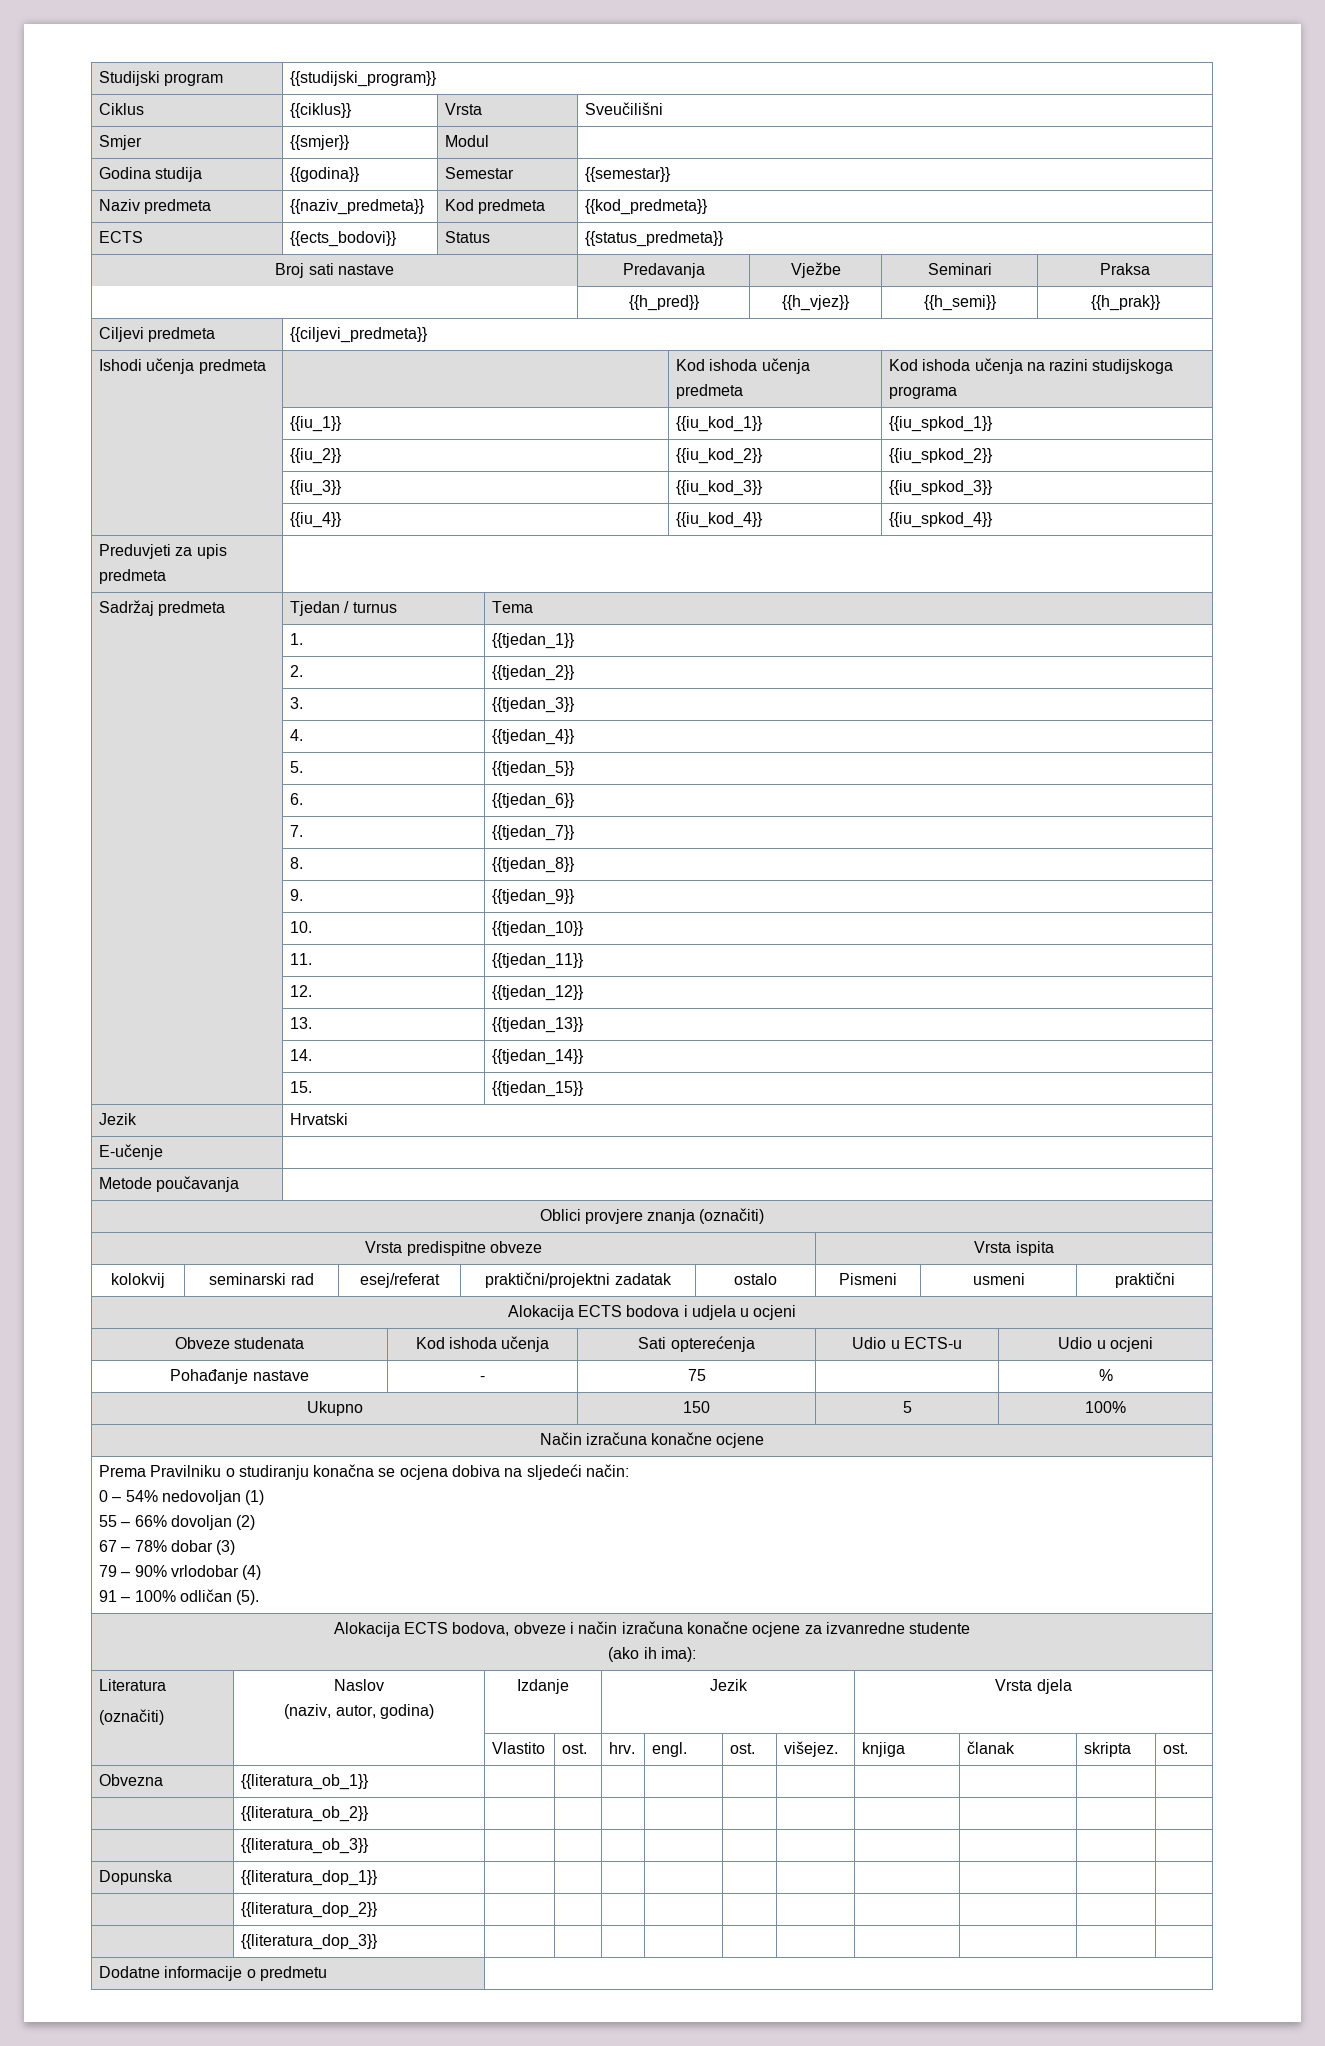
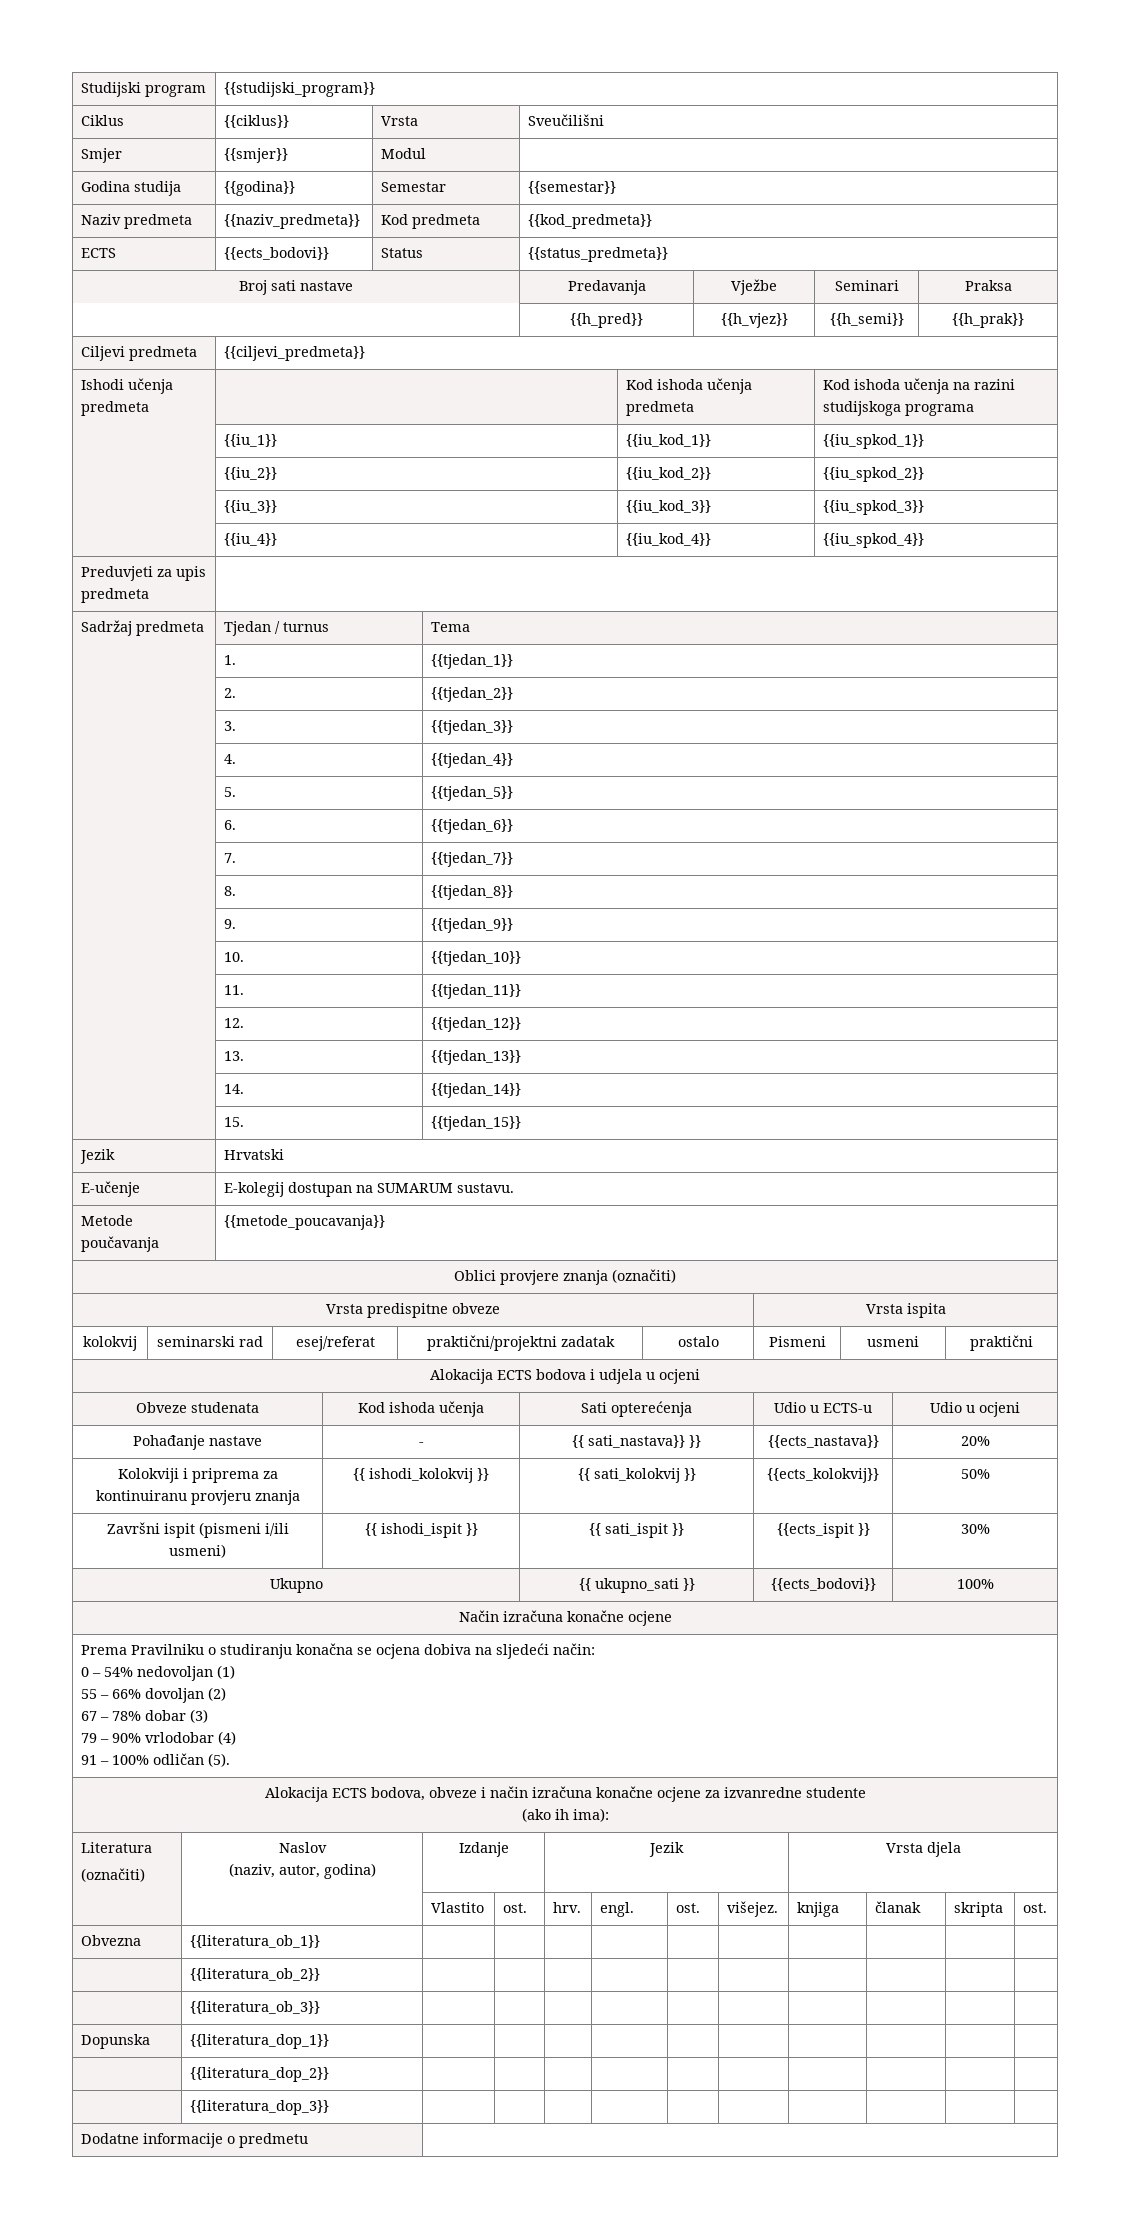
(163, 1152) none -> [223,1182,514,1197] E-kolegij dostupan na SUMARUM sustavu.
(240, 1184) none -> [223,1215,385,1230] {{metode_poucavanja}}
[687,1369,706,1381] [1098,1369,1113,1381] [306,1401,363,1416] [683,1401,710,1413] [902,1401,912,1413] 75 | | % // Ukupno | 150 | 5 -> [572,1435,701,1448] [767,1435,879,1448] [960,1436,990,1446] [117,1468,278,1483] [95,1490,300,1505] [353,1468,489,1483] [577,1468,696,1483] [767,1468,879,1483] [960,1469,990,1479] [106,1522,289,1538] [169,1544,226,1558] [364,1523,478,1538] [589,1523,684,1538] [776,1523,870,1538] [960,1524,990,1534] [269,1578,323,1593] [578,1578,695,1593] [770,1578,876,1591] {{ sati_nastava}} }} | {{ects_nastava}} | 20% // Kolokviji i priprema za kontinuiranu provjeru znanja | {{ ishodi_kolokvij }} | {{ sati_kolokvij }} | {{ects_kolokvij}} | 50% // Završni ispit (pismeni i/ili usmeni) | {{ ishodi_ispit }} | {{ sati_ispit }} | {{ects_ispit }} | 30% // Ukupno | {{ ukupno_sati }} | {{ects_bodovi}}

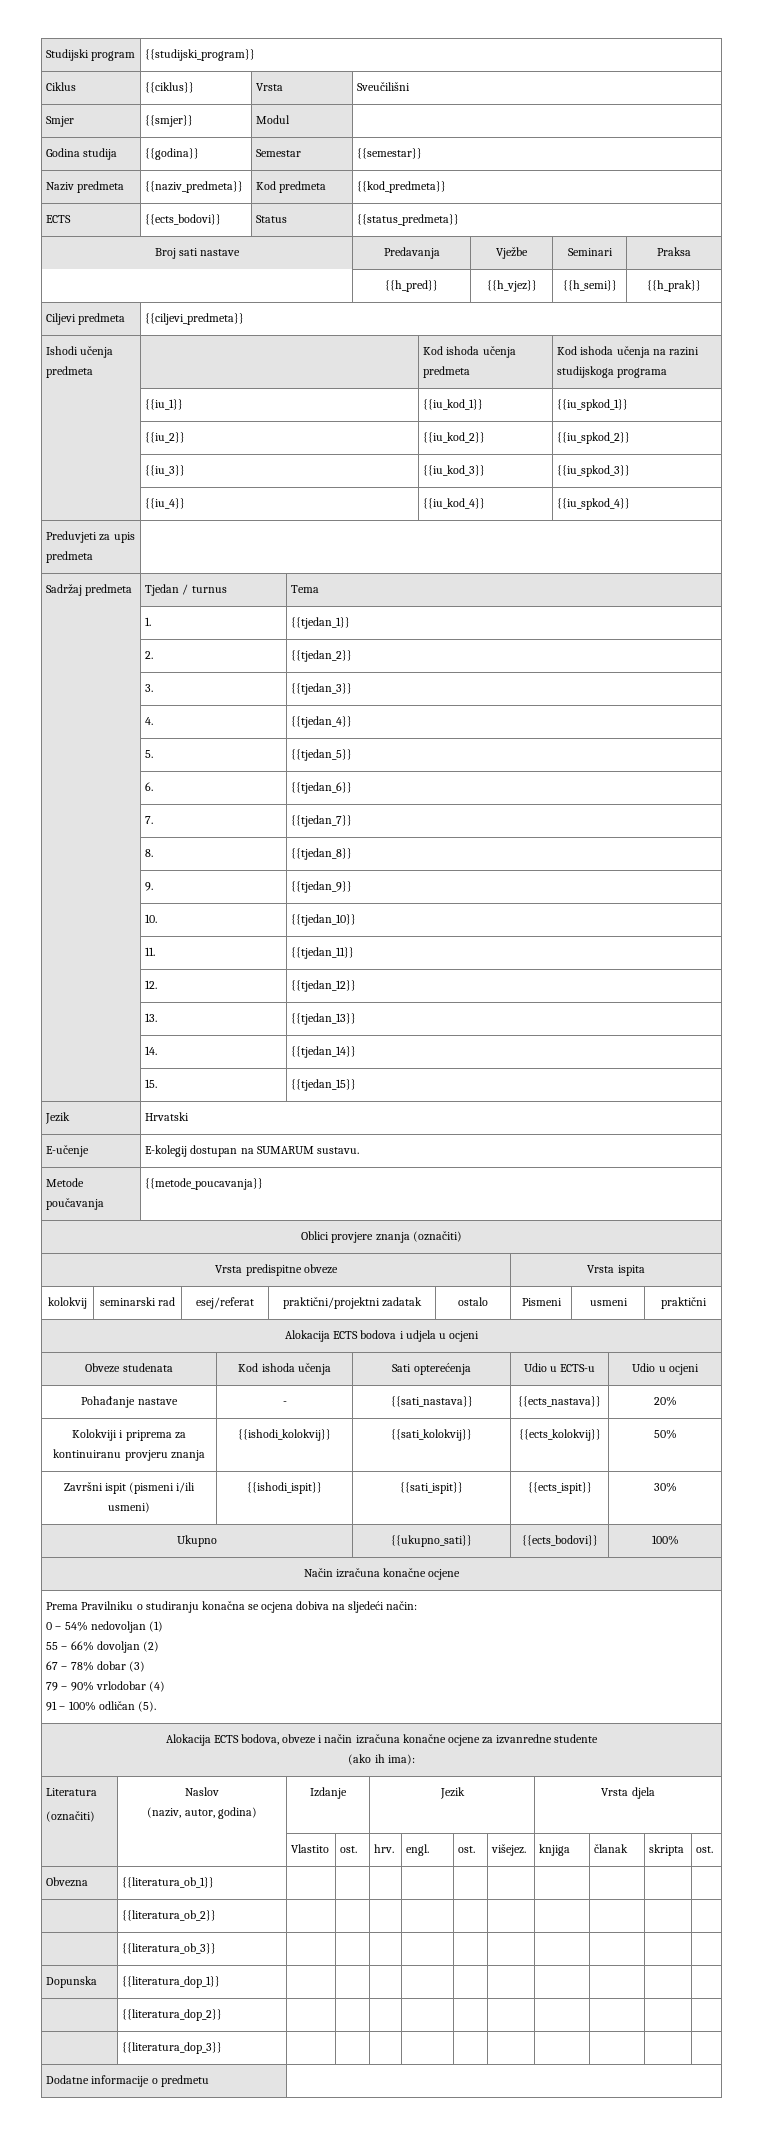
[572,1435,701,1448] {{ sati_nastava}} }} -> [390,1396,473,1407] {{sati_nastava}}
[353,1468,489,1483] [577,1468,696,1483] {{ ishodi_kolokvij }} | {{ sati_kolokvij }} -> [238,1429,331,1441] [391,1429,472,1441] {{ishodi_kolokvij}} | {{sati_kolokvij}}
[364,1523,478,1538] [589,1523,684,1538] [776,1523,870,1538] {{ ishodi_ispit }} | {{ sati_ispit }} | {{ects_ispit }} -> [247,1482,322,1494] [400,1482,463,1494] [527,1482,592,1494] {{ishodi_ispit}} | {{sati_ispit}} | {{ects_ispit}}
[578,1578,695,1593] {{ ukupno_sati }} -> [391,1535,472,1547] {{ukupno_sati}}

